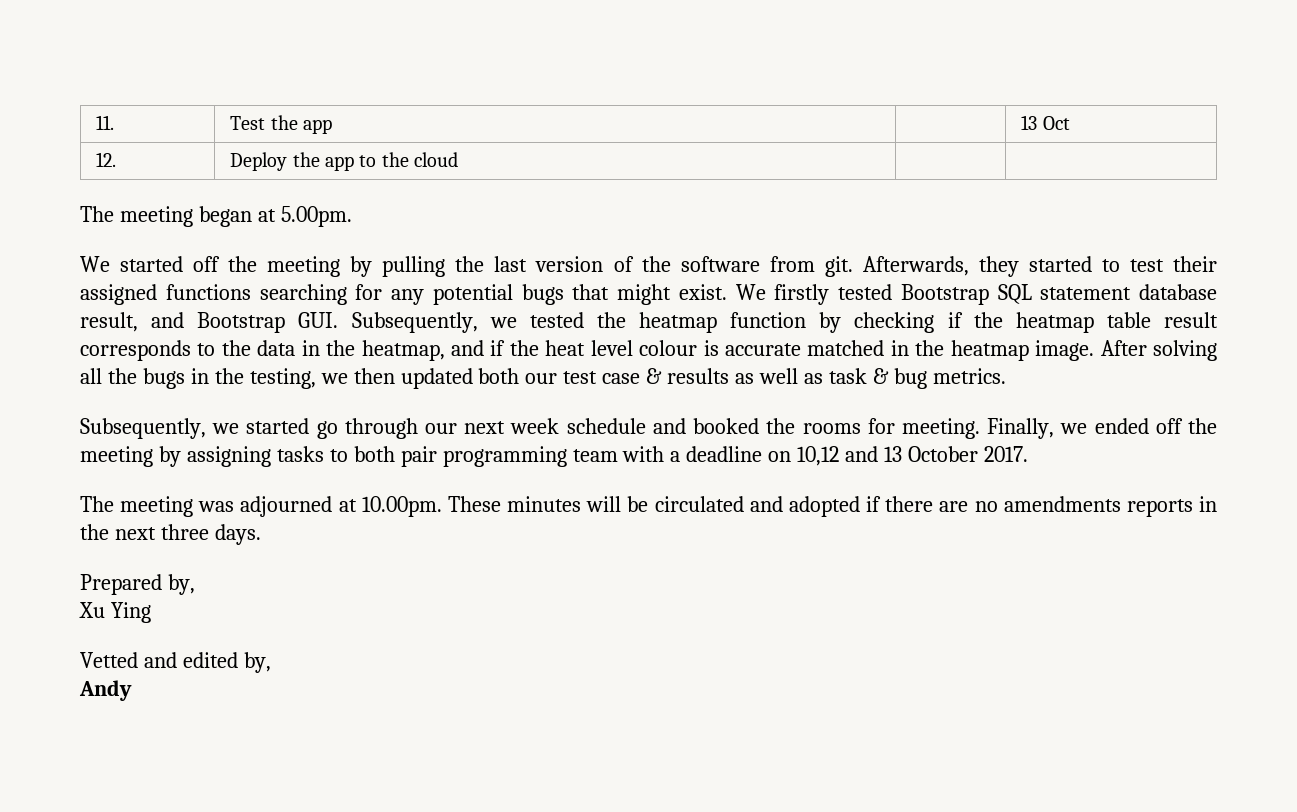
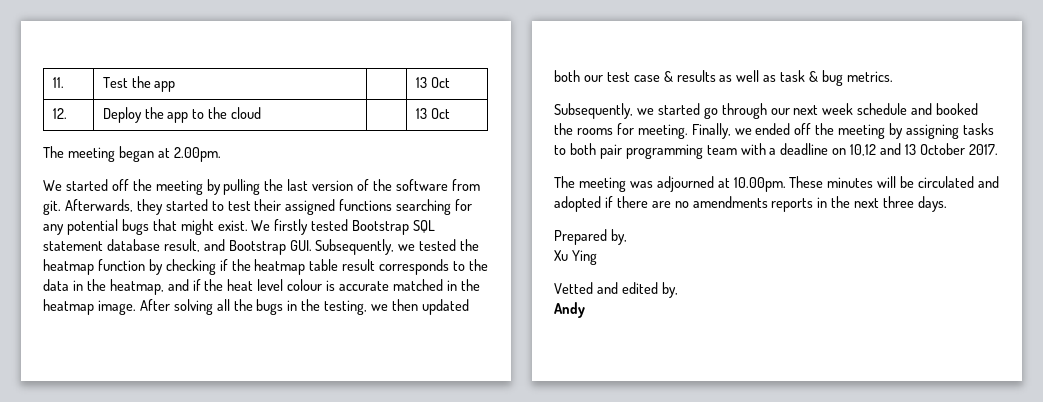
(459, 159) none -> [415,108,450,119] 13 Oct
[280,206,352,227] 5.00pm. -> [173,147,221,162] 2.00pm.

